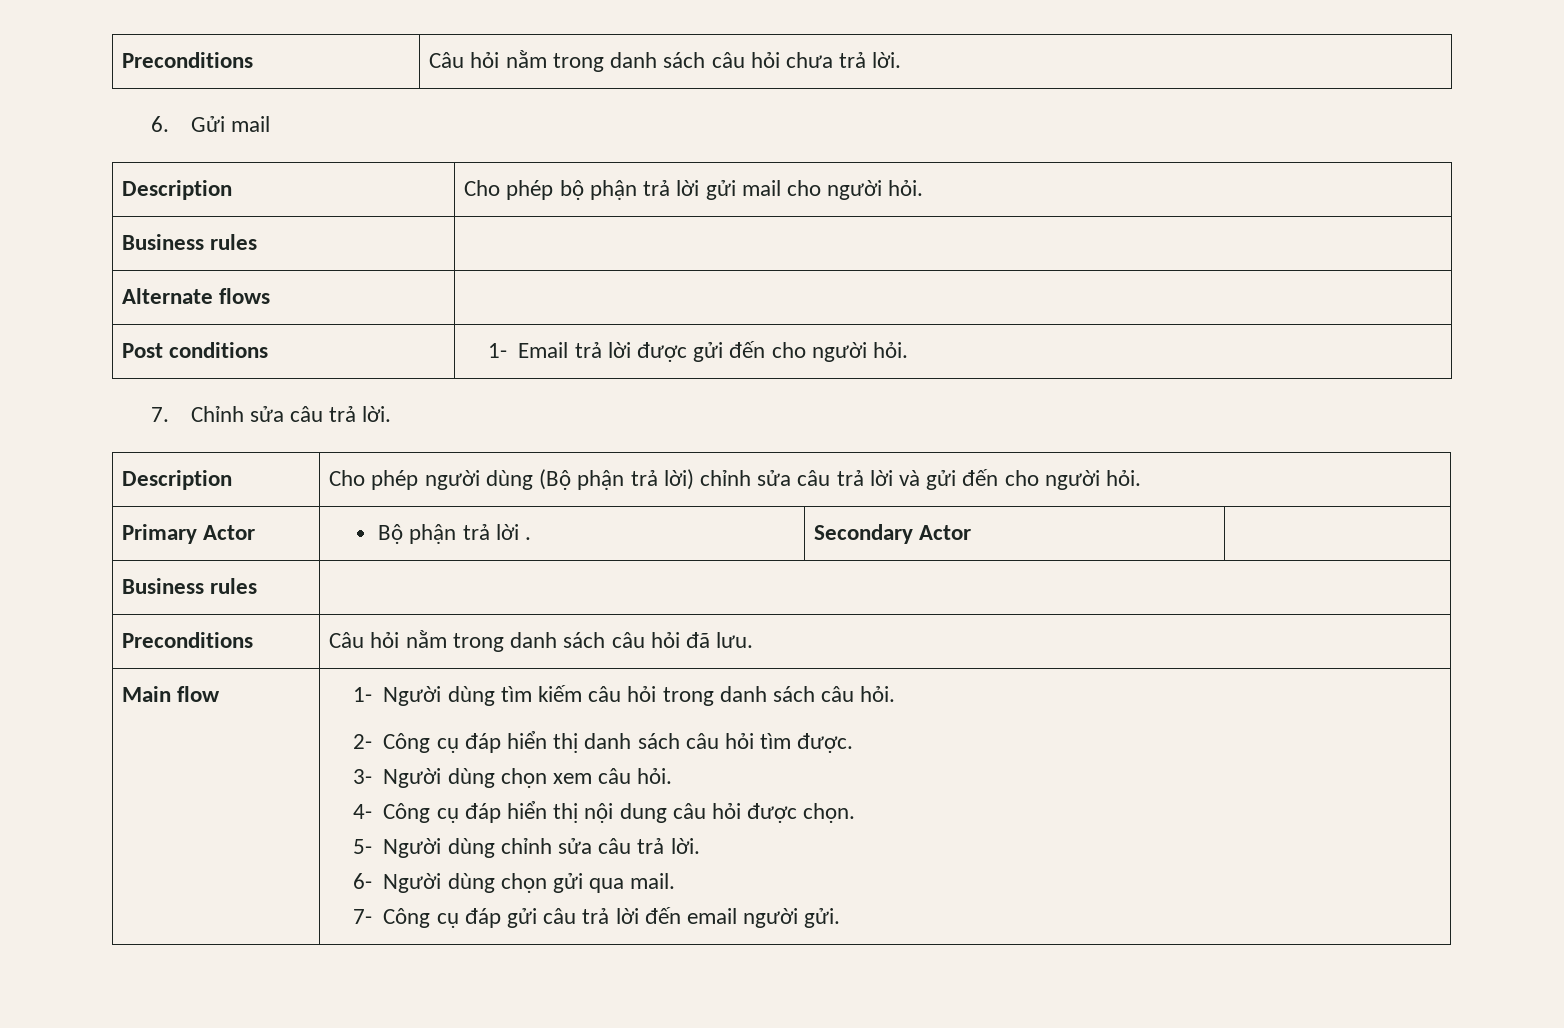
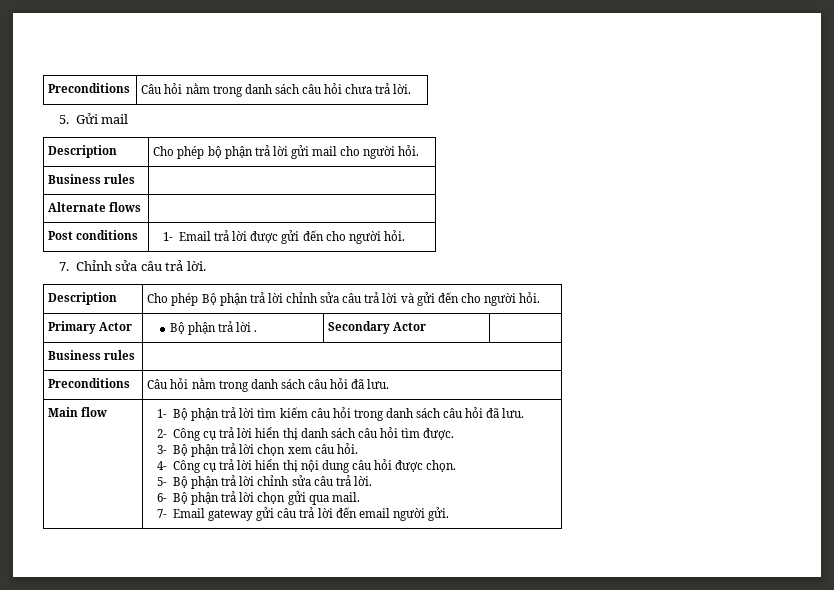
[151,116,170,132] 6. -> [59,115,70,124] 5.
[424,469,694,490] người dùng (Bộ phận trả lời) -> [201,292,283,306] Bộ phận trả lời
[383,686,495,706] Người dùng -> [172,407,255,421] Bộ phận trả lời
[860,686,896,702] hỏi. -> [465,407,525,418] hỏi đã lưu.
[464,733,501,753] đáp -> [219,427,253,438] trả lời
[383,768,495,788] Người dùng -> [172,443,255,457] Bộ phận trả lời
[464,803,501,823] đáp -> [219,459,253,470] trả lời
[383,838,495,858] Người dùng -> [172,475,255,489] Bộ phận trả lời
[383,873,495,893] Người dùng -> [172,491,255,505] Bộ phận trả lời
[383,908,501,928] Công cụ đáp -> [172,508,254,521] Email gateway

